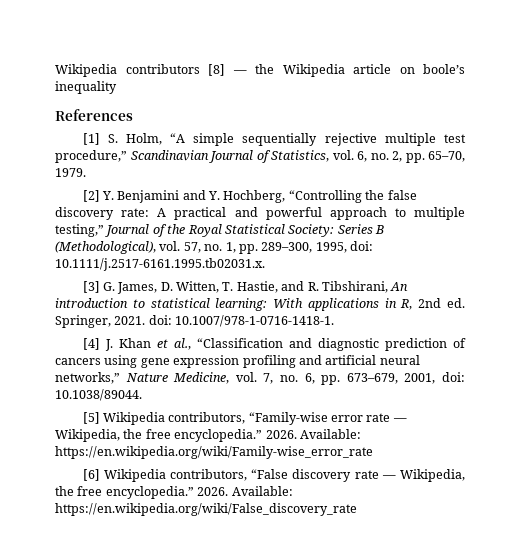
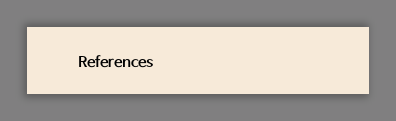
[55,64,465,77] [55,81,117,94] [55,109,133,121] [82,133,467,146] [55,150,465,163] [55,168,86,177] [82,190,417,203] [55,207,465,220] [55,224,384,237] [55,241,373,254] [55,258,265,271] [82,281,409,294] [55,298,465,311] [55,315,335,328] [82,338,467,351] [55,355,420,368] [55,372,466,385] [55,389,142,401] [82,412,407,425] [55,429,361,442] [55,446,373,459] [82,469,465,482] [55,486,293,499] [55,503,357,516] Wikipedia contributors [8] — the Wikipedia article on boole’s inequality // References // [1] S. Holm, “A simple sequentially rejective multiple test procedure,” Scandinavian Journal of Statistics, vol. 6, no. 2, pp. 65–70, 1979. // [2] Y. Benjamini and Y. Hochberg, “Controlling the false discovery rate: A practical and powerful approach to multiple testing,” Journal of the Royal Statistical Society: Series B (Methodological), vol. 57, no. 1, pp. 289–300, 1995, doi: 10.1111/j.2517-6161.1995.tb02031.x. // [3] G. James, D. Witten, T. Hastie, and R. Tibshirani, An introduction to statistical learning: With applications in R, 2nd ed. Springer, 2021. doi: 10.1007/978-1-0716-1418-1. // [4] J. Khan et al., “Classification and diagnostic prediction of cancers using gene expression profiling and artificial neural networks,” Nature Medicine, vol. 7, no. 6, pp. 673–679, 2001, doi: 10.1038/89044. // [5] Wikipedia contributors, “Family-wise error rate — Wikipedia, the free encyclopedia.” 2026. Available: https://en.wikipedia.org/wiki/Family-wise_error_rate // [6] Wikipedia contributors, “False discovery rate — Wikipedia, the free encyclopedia.” 2026. Available: https://en.wikipedia.org/wiki/False_discovery_rate -> [78,55,153,68] References

